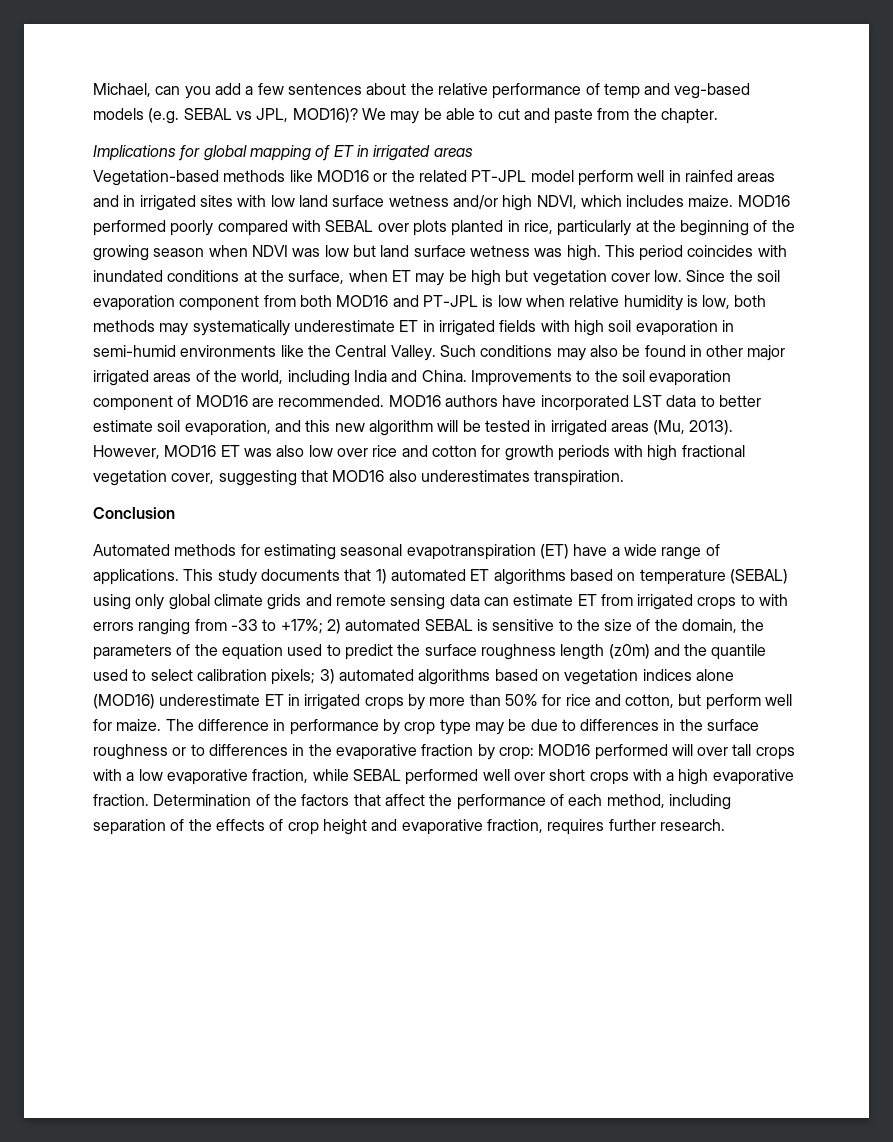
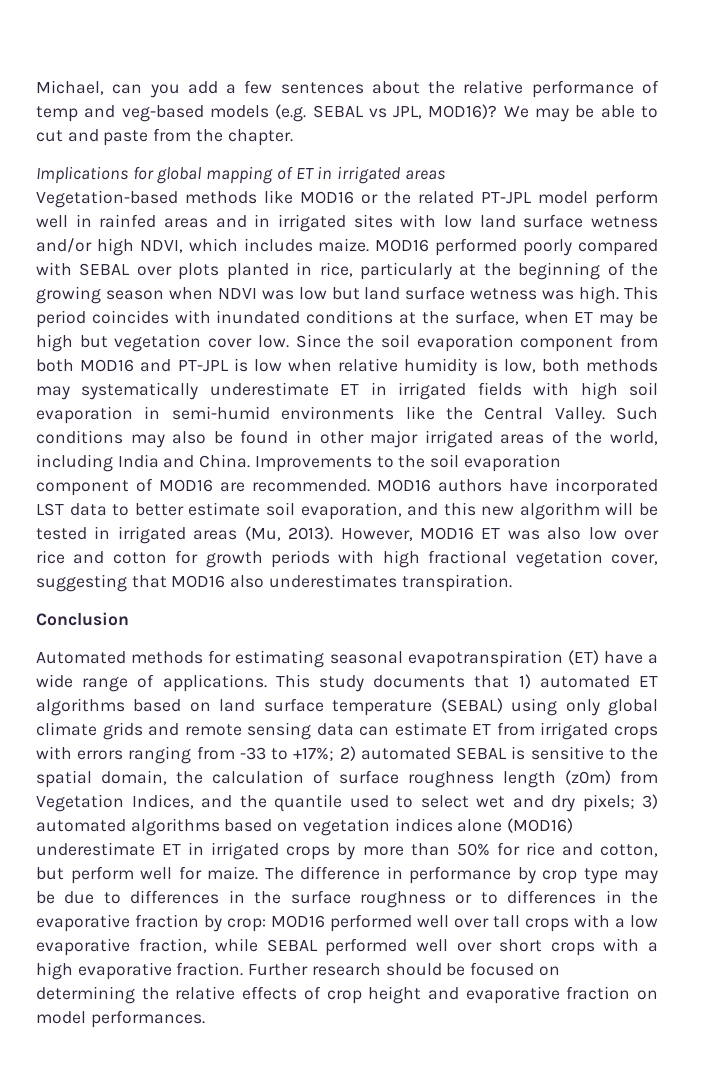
(636, 576) none -> [219,698,324,712] land surface
[740,594,755,606] to -> (658, 733) none
[604,619,765,633] [93,644,421,660] size of the domain, the parameters of the equation used to predict the -> [36,770,331,788] spatial domain, the calculation of
(650, 651) none -> [619,770,658,784] [36,794,194,812] from Vegetation Indices,
[196,669,267,681] calibration -> [476,795,575,812] wet and dry
[671,744,693,756] will -> [417,915,449,928] well
[153,794,731,810] [93,819,212,835] Determination of the factors that affect the performance of each method, including separation of the -> [248,962,560,976] [36,986,236,1004] Further research should be focused on determining the relative
[486,819,725,835] fraction, requires further research. -> [566,986,658,1000] [36,1010,205,1028] fraction on model performances.

